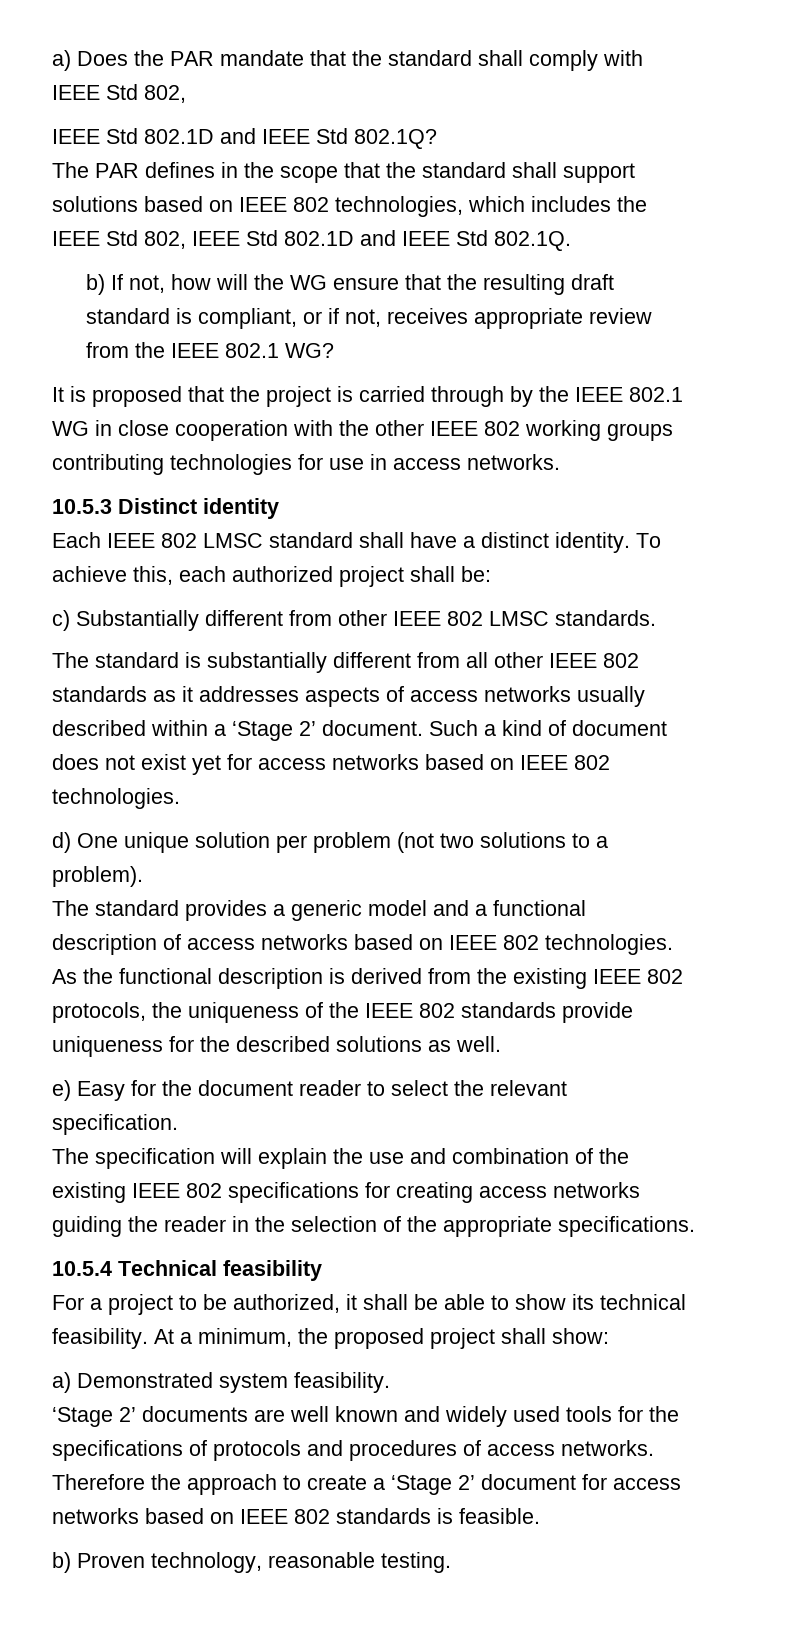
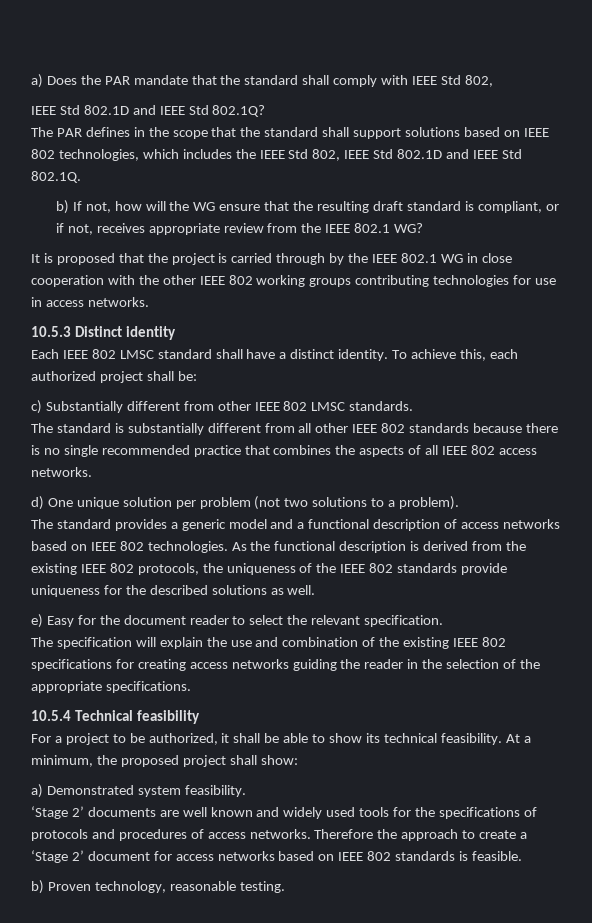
[153,686,645,707] [52,720,667,741] [52,754,610,775] [52,788,180,809] as it addresses aspects of access networks usually described within a ‘Stage 2’ document. Such a kind of document does not exist yet for access networks based on IEEE 802 technologies. -> [473,423,558,433] [31,445,537,457] [31,467,92,477] because there is no single recommended practice that combines the aspects of all IEEE 802 access networks.

